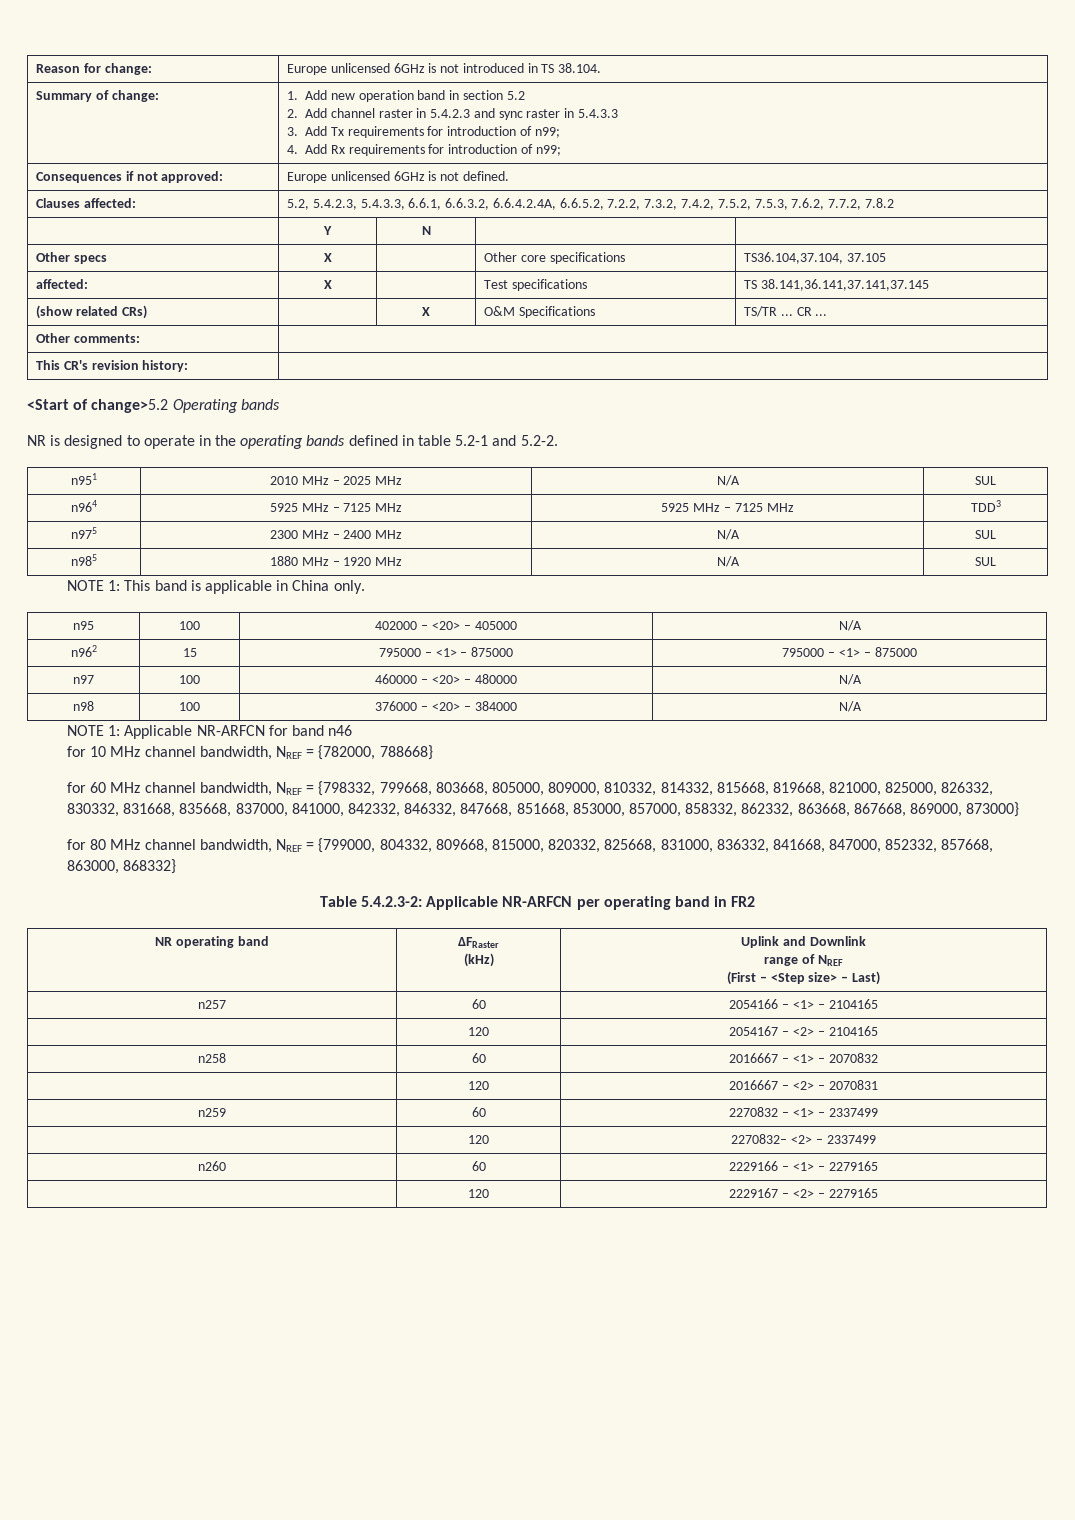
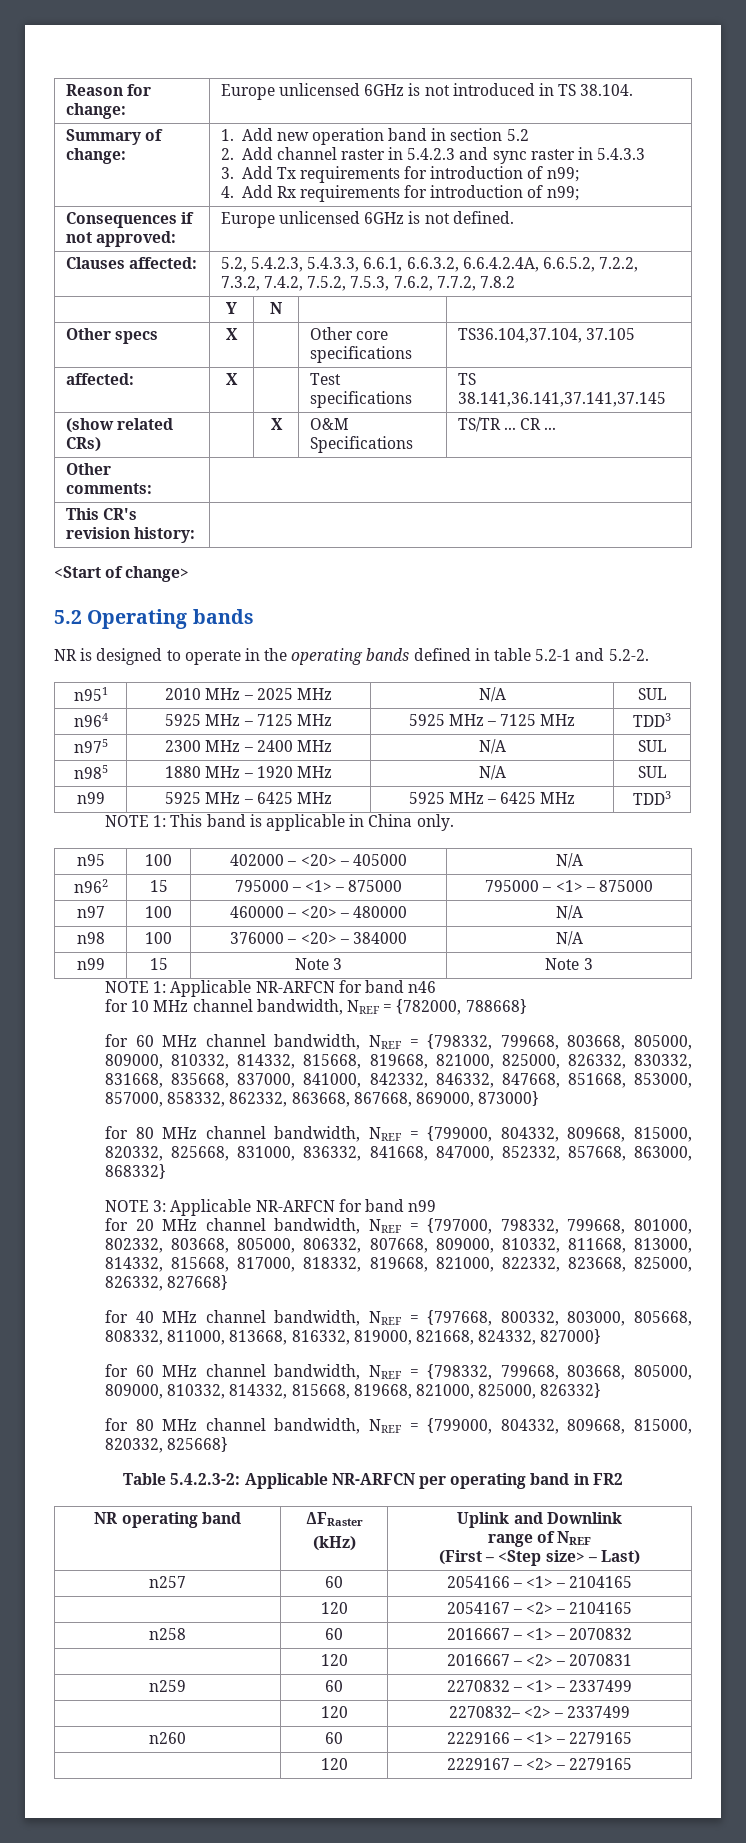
[91,399,169,413] change>5.2 -> [125,566,190,582] [54,610,82,624] change> // 5.2
(996, 561) none -> [76,792,105,804] [165,792,332,804] [408,792,576,804] [633,791,671,805] // n99 | 5925 MHz – 6425 MHz | 5925 MHz – 6425 MHz | TDD3
(862, 706) none -> [76,958,105,970] [149,958,168,970] [294,958,343,970] [545,958,593,970] // n99 | 15 | Note 3 | Note 3
(177, 866) none -> [105,1199,437,1216] [105,1218,692,1234] [105,1238,692,1253] [105,1257,692,1272] [105,1275,229,1291] [105,1310,692,1326] [105,1329,602,1345] [105,1364,692,1380] [105,1383,602,1399] [105,1418,692,1434] [105,1437,229,1453] // NOTE 3: Applicable NR-ARFCN for band n99 // for 20 MHz channel bandwidth, NREF = {797000, 798332, 799668, 801000, 802332, 803668, 805000, 806332, 807668, 809000, 810332, 811668, 813000, 814332, 815668, 817000, 818332, 819668, 821000, 822332, 823668, 825000, 826332, 827668} // for 40 MHz channel bandwidth, NREF = {797668, 800332, 803000, 805668, 808332, 811000, 813668, 816332, 819000, 821668, 824332, 827000} // for 60 MHz channel bandwidth, NREF = {798332, 799668, 803668, 805000, 809000, 810332, 814332, 815668, 819668, 821000, 825000, 826332} // for 80 MHz channel bandwidth, NREF = {799000, 804332, 809668, 815000, 820332, 825668}

